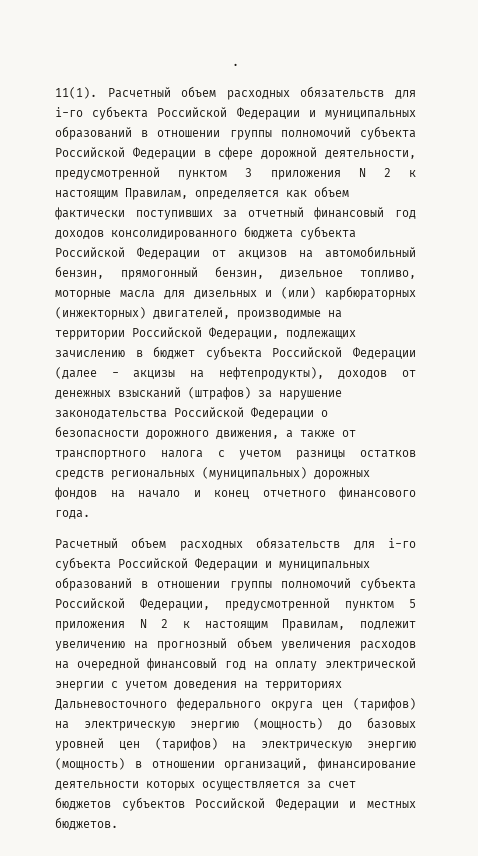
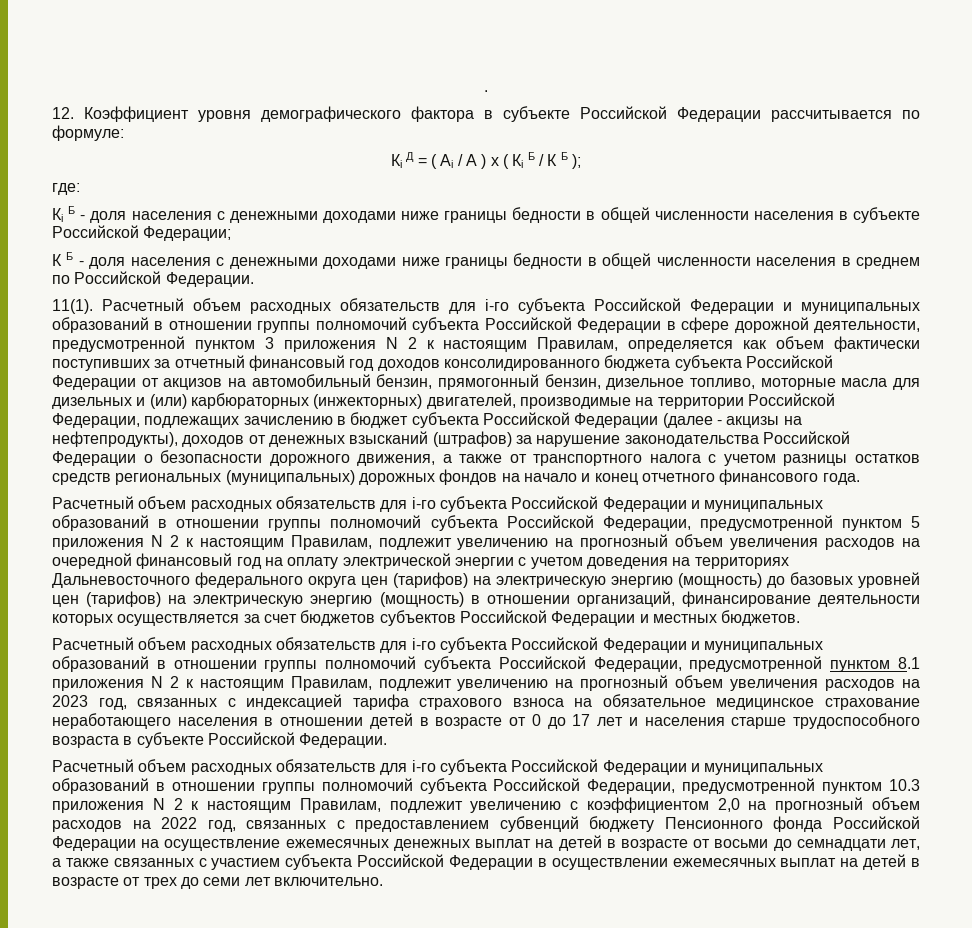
(239, 64) none -> [52,106,920,122] [52,125,124,141] [391,152,581,169] [52,183,80,195] [52,206,76,222] [80,207,920,223] [52,225,232,241] [52,252,74,266] [78,253,920,269] [52,271,254,287] // 12. Коэффициент уровня демографического фактора в субъекте Российской Федерации рассчитывается по формуле: // Кi Д = ( Аi / А ) х ( Кi Б / К Б ); // где: // Кi Б - доля населения с денежными доходами ниже границы бедности в общей численности населения в субъекте Российской Федерации; // К Б - доля населения с денежными доходами ниже границы бедности в общей численности населения в среднем по Российской Федерации.
(118, 823) none -> [52,637,824,653] [52,656,920,672] [52,675,920,691] [52,694,920,710] [52,713,921,729] [52,732,388,748] [52,759,824,775] [52,778,920,794] [52,797,920,813] [52,816,920,832] [52,835,920,851] [52,854,921,870] [52,877,383,889] // Расчетный объем расходных обязательств для i-го субъекта Российской Федерации и муниципальных образований в отношении группы полномочий субъекта Российской Федерации, предусмотренной пунктом 8.1 приложения N 2 к настоящим Правилам, подлежит увеличению на прогнозный объем увеличения расходов на 2023 год, связанных с индексацией тарифа страхового взноса на обязательное медицинское страхование неработающего населения в отношении детей в возрасте от 0 до 17 лет и населения старше трудоспособного возраста в субъекте Российской Федерации. // Расчетный объем расходных обязательств для i-го субъекта Российской Федерации и муниципальных образований в отношении группы полномочий субъекта Российской Федерации, предусмотренной пунктом 10.3 приложения N 2 к настоящим Правилам, подлежит увеличению с коэффициентом 2,0 на прогнозный объем расходов на 2022 год, связанных с предоставлением субвенций бюджету Пенсионного фонда Российской Федерации на осуществление ежемесячных денежных выплат на детей в возрасте от восьми до семнадцати лет, а также связанных с участием субъекта Российской Федерации в осуществлении ежемесячных выплат на детей в возрасте от трех до семи лет включительно.

